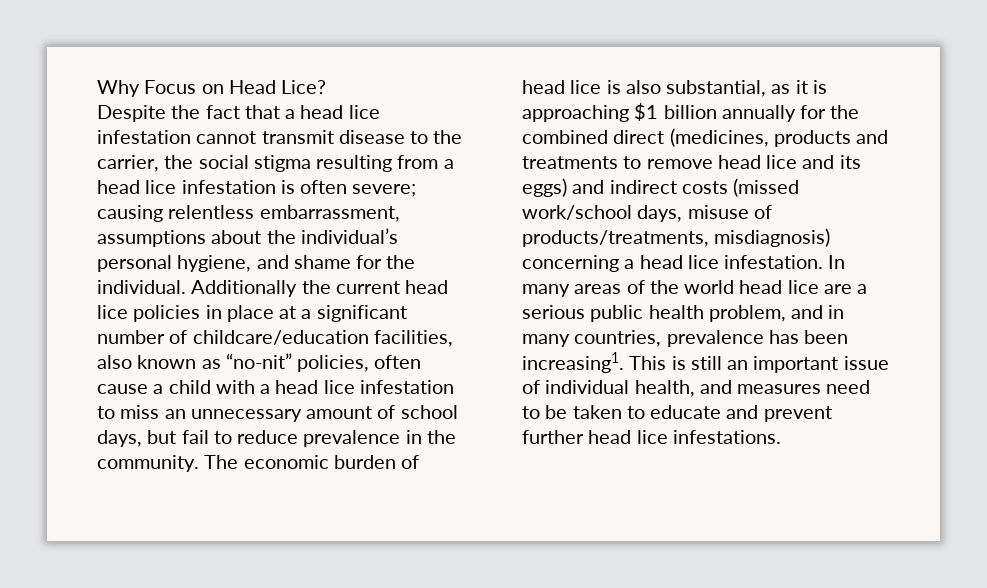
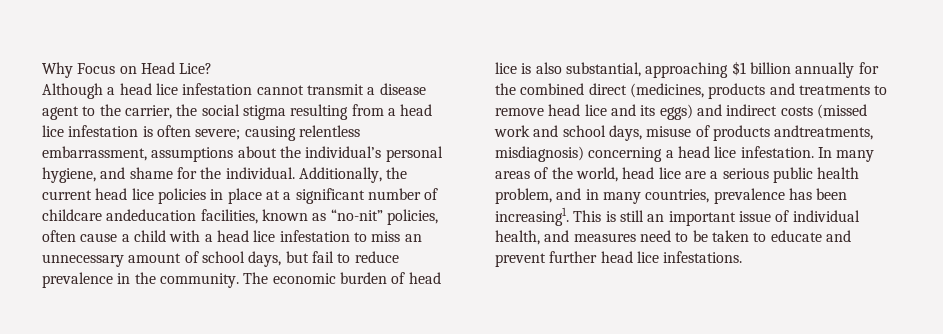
[97,105,280,122] Despite the fact that -> [42,83,103,99] Although
[338,130,405,144] disease -> [367,83,426,95] [42,106,79,120] a disease agent
[191,280,298,297] Additionally -> [298,167,382,183] Additionally,
[192,330,453,347] [97,355,132,369] childcare/education facilities, also -> [42,209,258,224] childcare andeducation facilities,
[771,80,827,94] as it is -> (641, 69) none
[522,205,632,220] work/school -> [494,125,606,137] work and school
[522,230,709,247] products/treatments, -> [712,125,874,141] products andtreatments,
[684,280,735,294] world -> [575,167,618,182] world,

